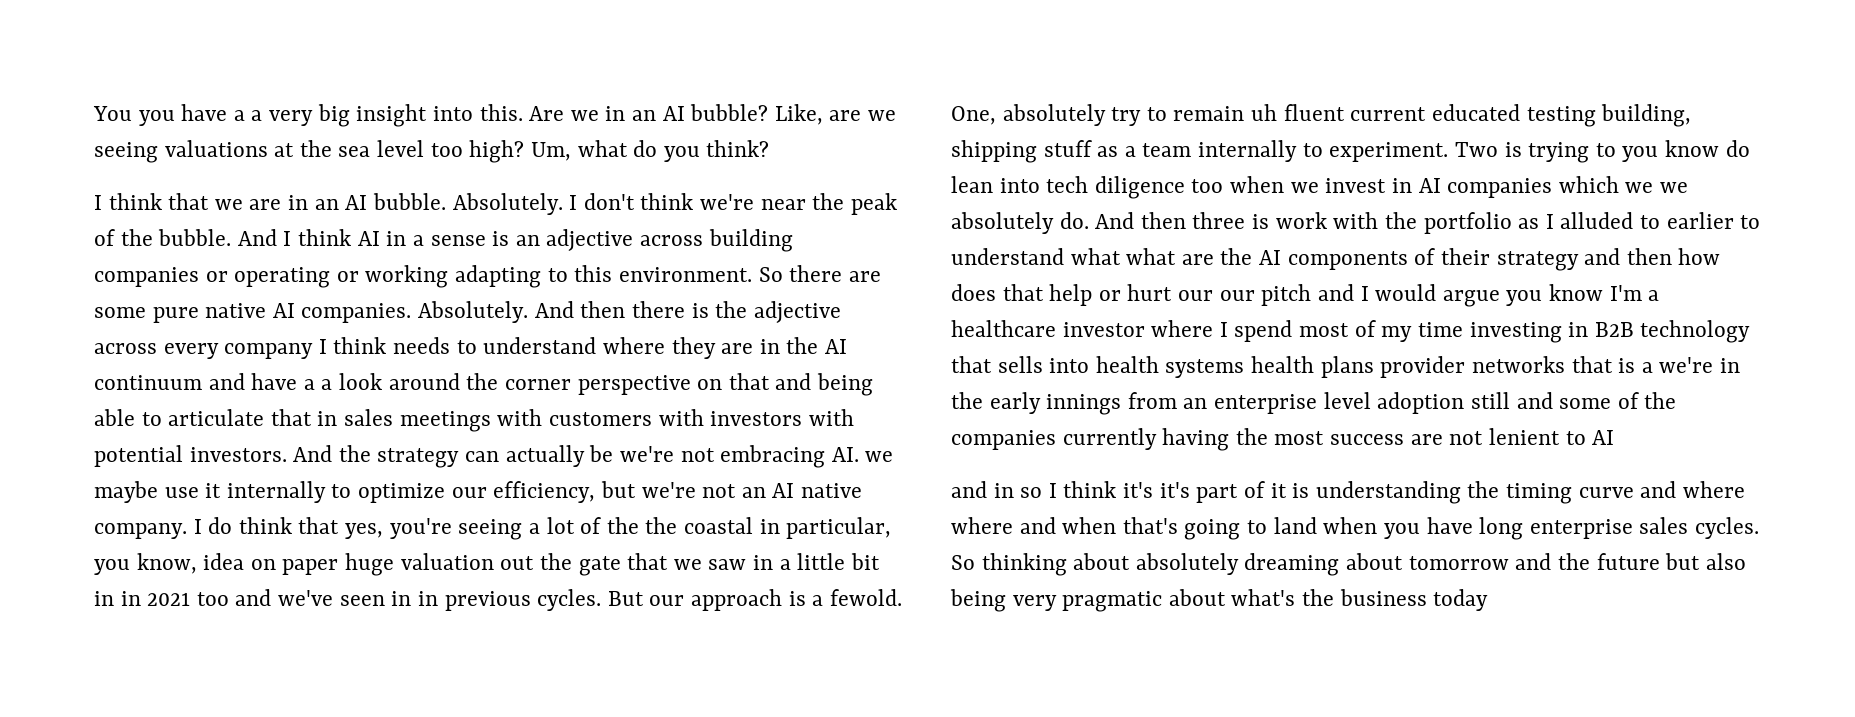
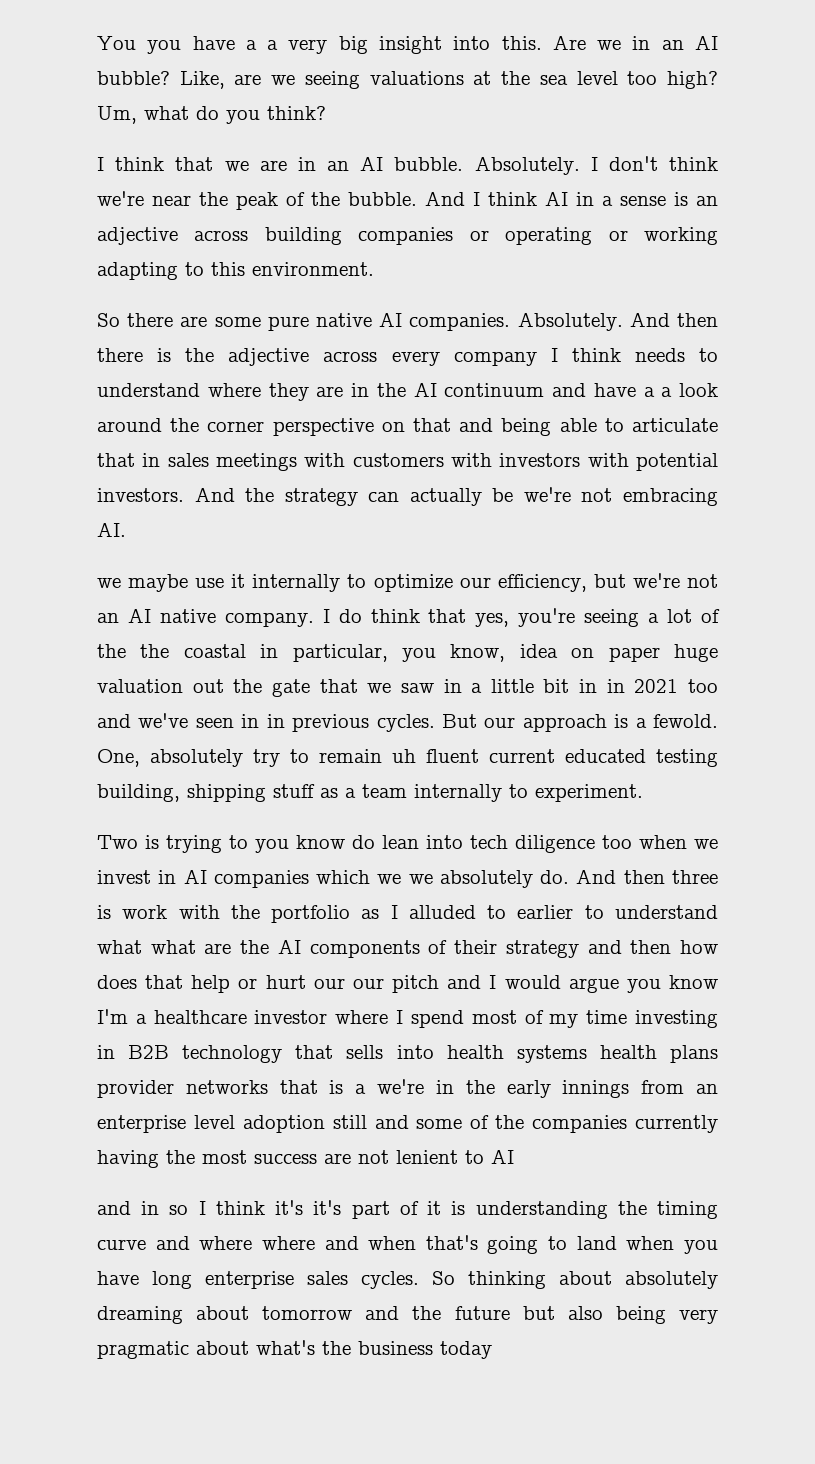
(752, 274) none -> (374, 269) //
(859, 454) none -> (126, 529) //
(1449, 152) none -> (643, 793) //

